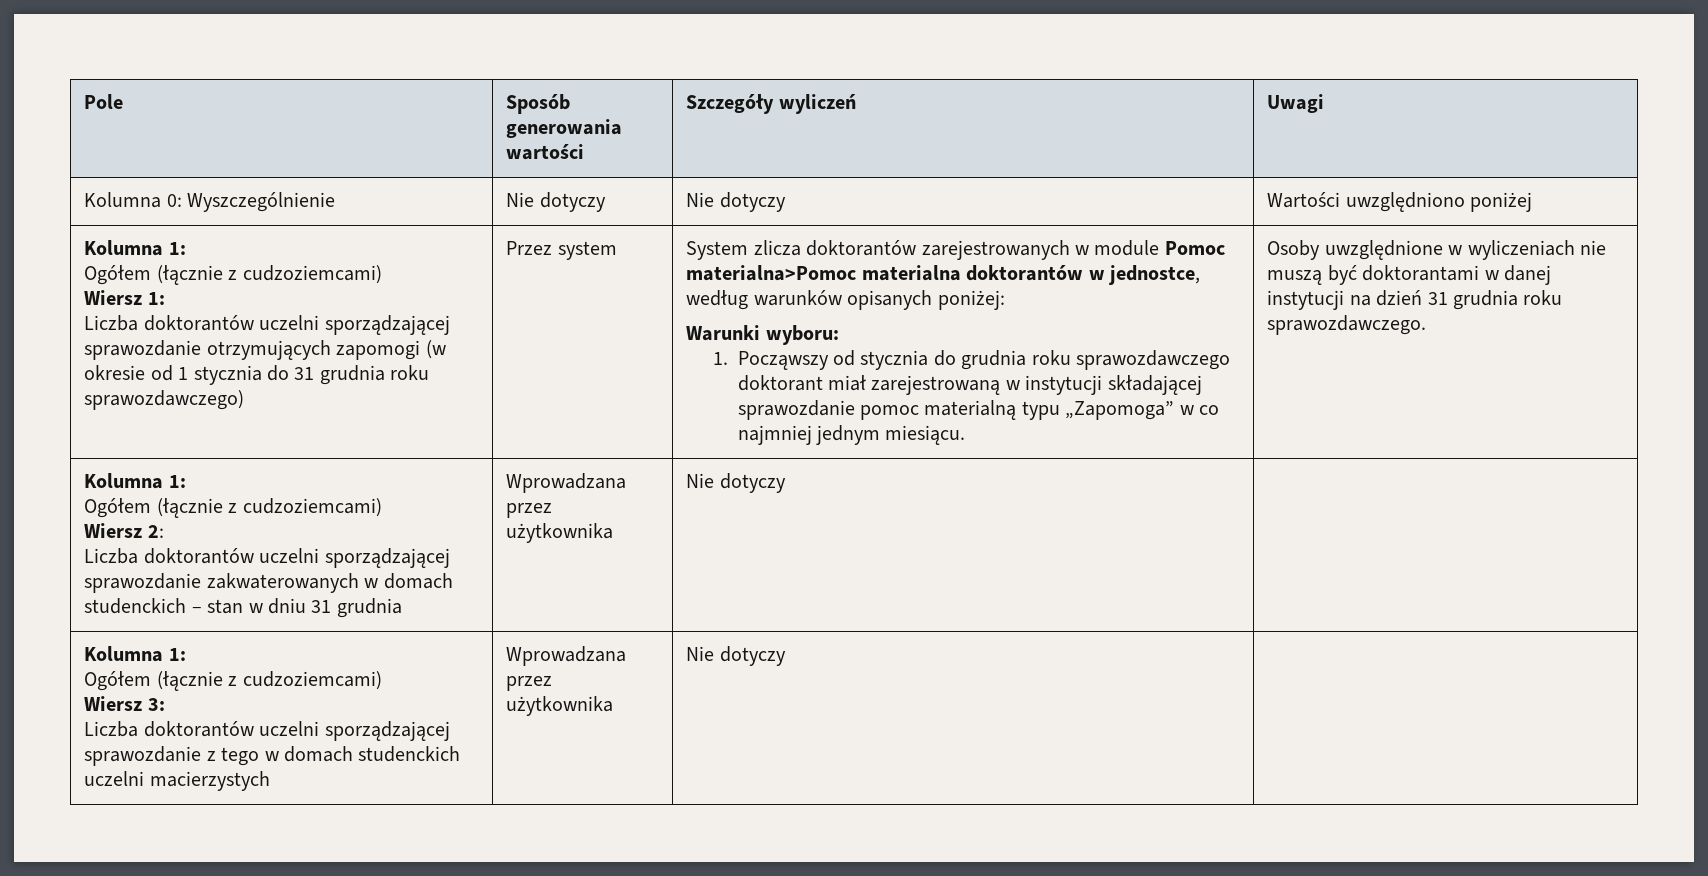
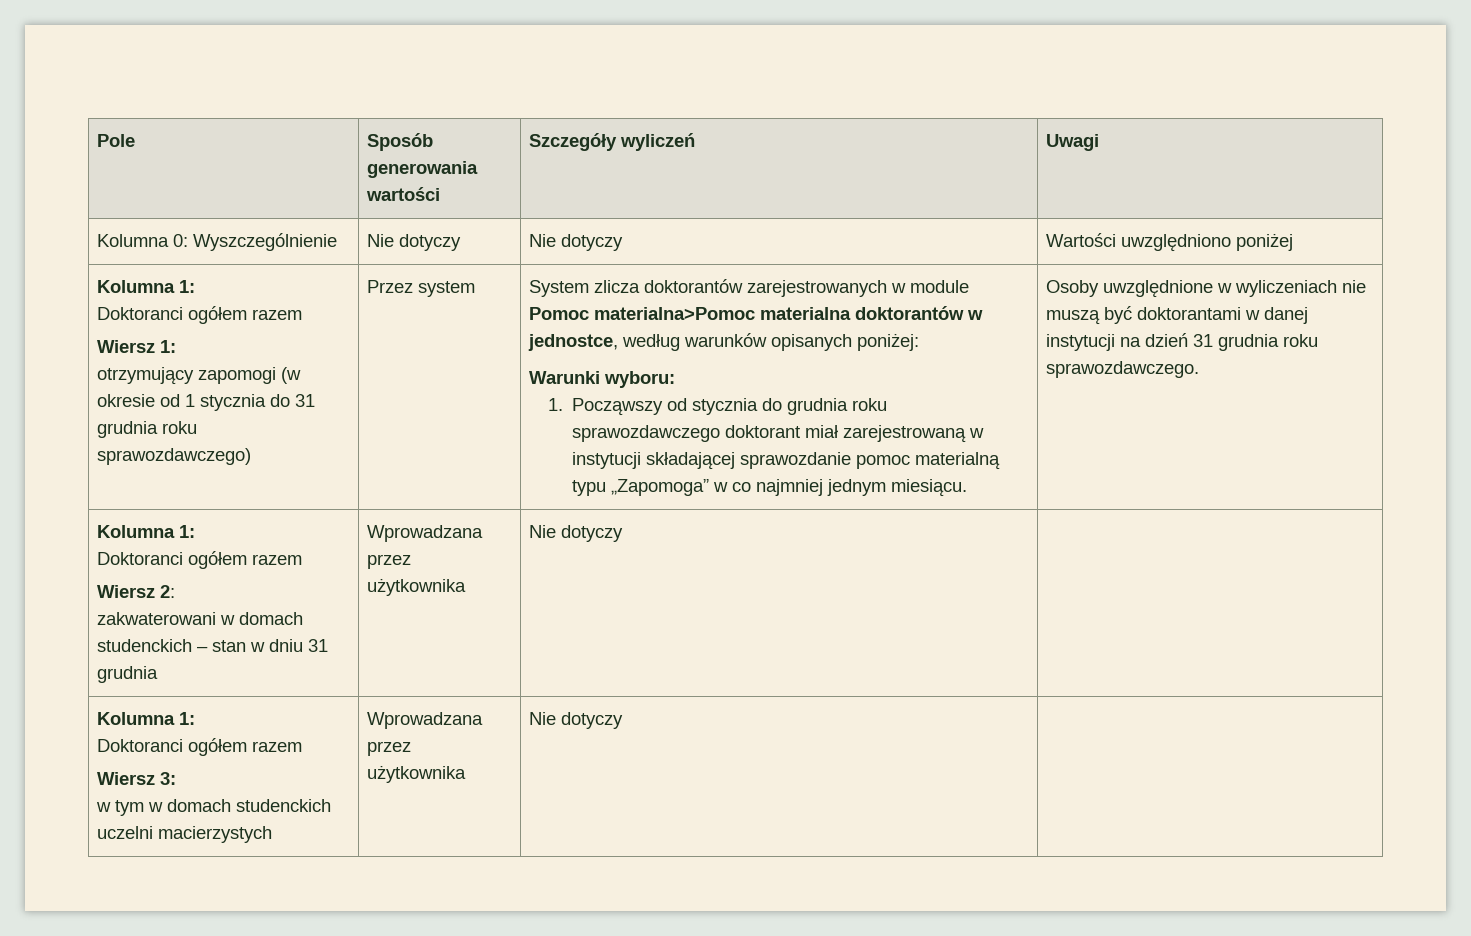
[84,265,382,285] [84,290,165,305] [84,315,450,335] [84,340,331,360] Ogółem (łącznie z cudzoziemcami) // Wiersz 1: // Liczba doktorantów uczelni sporządzającej sprawozdanie otrzymujących -> [97,306,303,324] [97,340,177,353] [97,367,195,385] Doktoranci ogółem razem // Wiersz 1: // otrzymujący
[84,498,382,518] [84,523,164,538] [84,548,450,568] [84,573,359,593] Ogółem (łącznie z cudzoziemcami) // Wiersz 2: // Liczba doktorantów uczelni sporządzającej sprawozdanie zakwaterowanych -> [97,551,303,569] [97,585,176,598] [97,612,217,625] Doktoranci ogółem razem // Wiersz 2: // zakwaterowani
[84,671,382,691] [84,696,165,711] [84,721,450,741] [84,746,260,766] Ogółem (łącznie z cudzoziemcami) // Wiersz 3: // Liczba doktorantów uczelni sporządzającej sprawozdanie z tego -> [97,738,303,756] [97,772,177,785] [96,800,145,816] Doktoranci ogółem razem // Wiersz 3: // w tym

